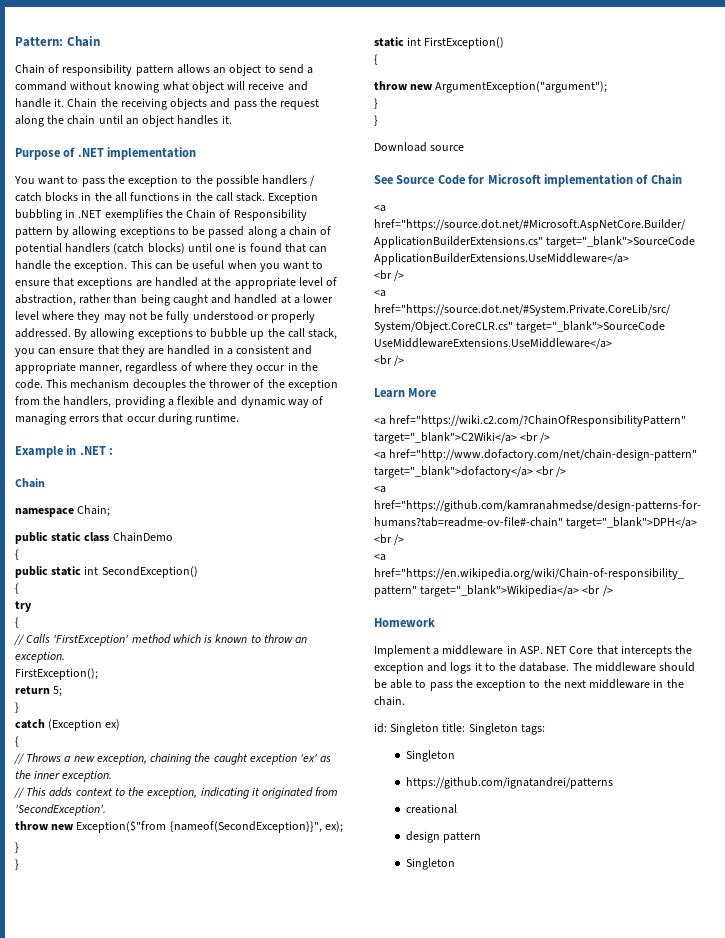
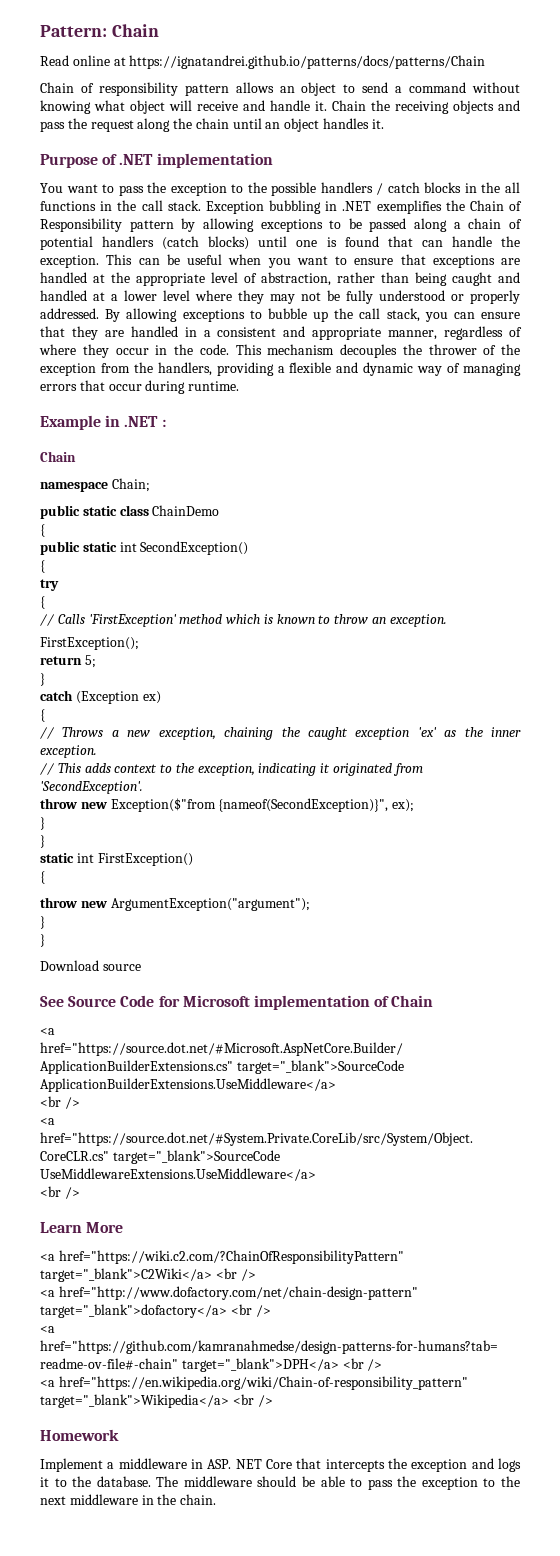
(100, 41) none -> [40,55,486,69] // Read online at https://ignatandrei.github.io/patterns/docs/patterns/Chain
[374,723,545,735] [405,750,455,762] [405,777,613,789] [405,804,457,814] [405,831,481,843] [405,858,455,870] // id: Singleton title: Singleton tags: // Singleton // https://github.com/ignatandrei/patterns // creational // design pattern // Singleton -> (217, 1499) none

